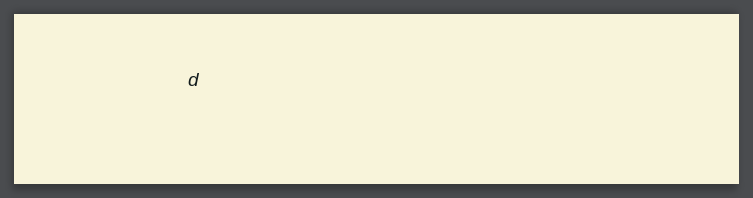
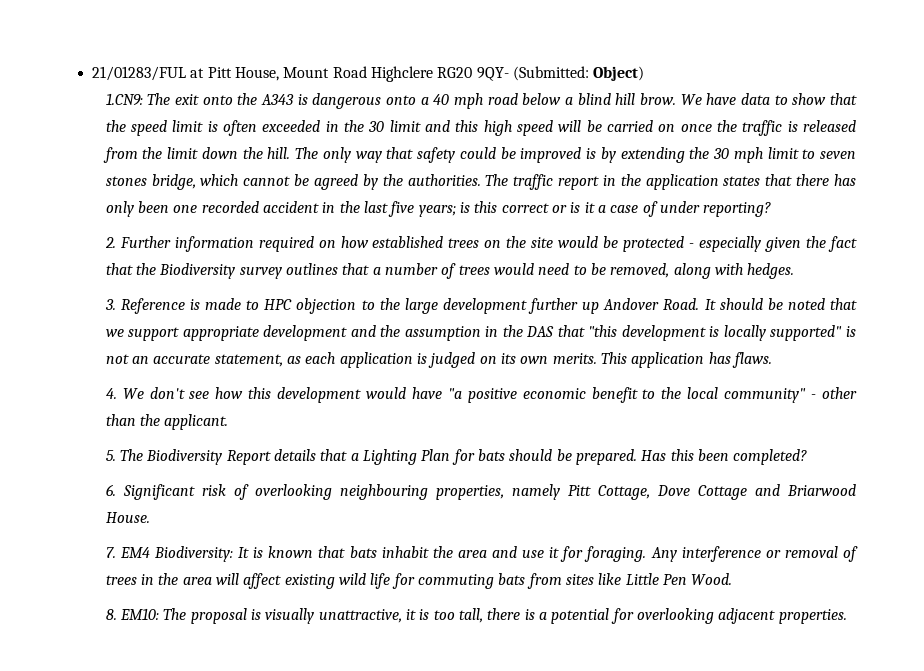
[188,73,201,86] d -> [91,66,645,82] [105,93,857,109] [105,120,857,136] [102,147,857,163] [105,174,857,190] [105,201,772,217] [104,236,857,252] [105,263,795,279] [104,298,858,314] [105,325,857,341] [105,352,772,368] [105,387,858,403] [105,414,229,430] [105,449,808,465] [105,484,857,500] [105,512,150,523] [105,546,859,562] [105,573,733,589] [105,608,847,624] 21/01283/FUL at Pitt House, Mount Road Highclere RG20 9QY- (Submitted: Object) // 1.CN9: The exit onto the A343 is dangerous onto a 40 mph road below a blind hill brow. We have data to show that the speed limit is often exceeded in the 30 limit and this high speed will be carried on once the traffic is released from the limit down the hill. The only way that safety could be improved is by extending the 30 mph limit to seven stones bridge, which cannot be agreed by the authorities. The traffic report in the application states that there has only been one recorded accident in the last five years; is this correct or is it a case of under reporting? // 2. Further information required on how established trees on the site would be protected - especially given the fact that the Biodiversity survey outlines that a number of trees would need to be removed, along with hedges. // 3. Reference is made to HPC objection to the large development further up Andover Road. It should be noted that we support appropriate development and the assumption in the DAS that "this development is locally supported" is not an accurate statement, as each application is judged on its own merits. This application has flaws. // 4. We don't see how this development would have "a positive economic benefit to the local community" - other than the applicant. // 5. The Biodiversity Report details that a Lighting Plan for bats should be prepared. Has this been completed? // 6. Significant risk of overlooking neighbouring properties, namely Pitt Cottage, Dove Cottage and Briarwood House. // 7. EM4 Biodiversity: It is known that bats inhabit the area and use it for foraging. Any interference or removal of trees in the area will affect existing wild life for commuting bats from sites like Little Pen Wood. // 8. EM10: The proposal is visually unattractive, it is too tall, there is a potential for overlooking adjacent properties.

